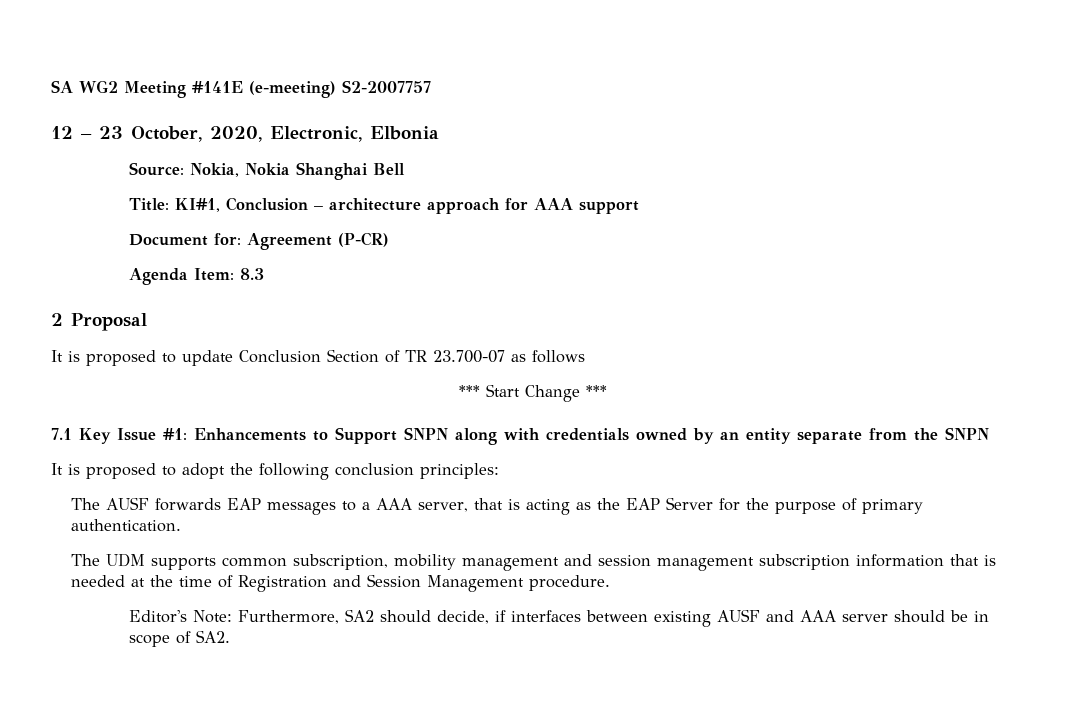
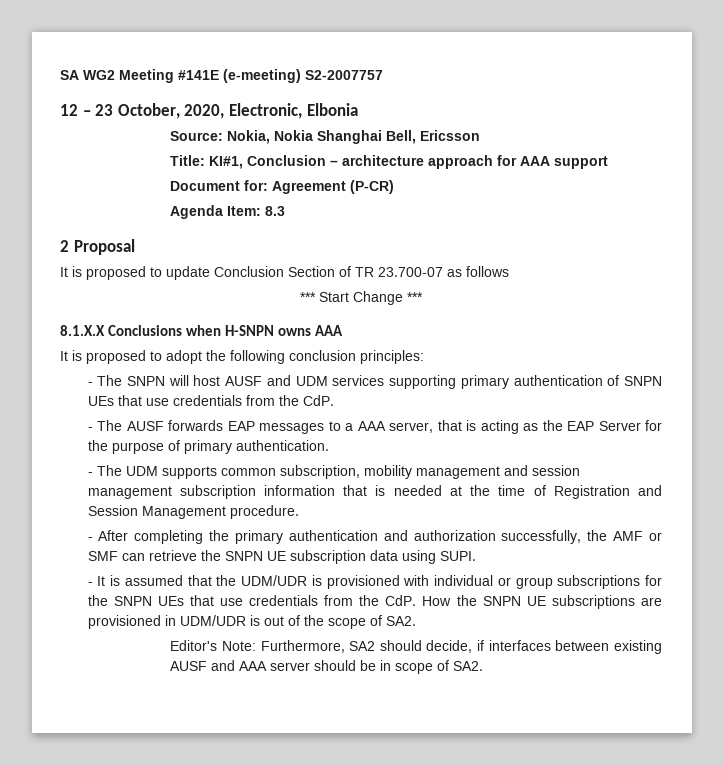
[373,163,406,175] Bell -> [386,130,481,144] Bell, Ericsson
[51,427,989,445] 7.1 Key Issue #1: Enhancements to Support SNPN along with credentials owned by an entity separate from the SNPN -> [60,325,344,336] 8.1.X.X Conclusions when H-SNPN owns AAA
(499, 471) none -> [87,375,662,389] [87,395,334,406] [87,427,93,431] - The SNPN will host AUSF and UDM services supporting primary authentication of SNPN UEs that use credentials from the CdP. // -
(181, 525) none -> [87,472,93,476] -
(610, 583) none -> [87,530,663,544] [87,550,476,564] [87,575,663,589] [87,595,662,609] [87,615,416,629] // - After completing the primary authentication and authorization successfully, the AMF or SMF can retrieve the SNPN UE subscription data using SUPI. // - It is assumed that the UDM/UDR is provisioned with individual or group subscriptions for the SNPN UEs that use credentials from the CdP. How the SNPN UE subscriptions are provisioned in UDM/UDR is out of the scope of SA2.

